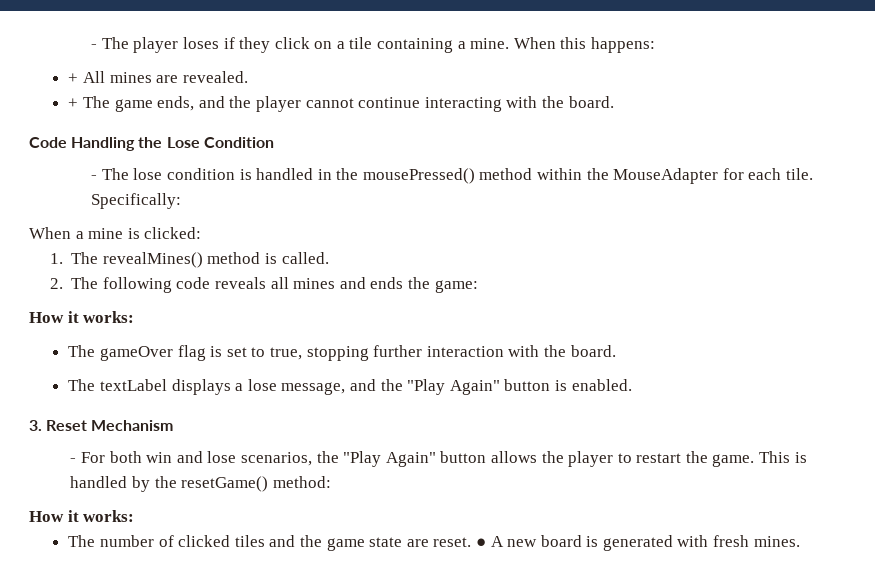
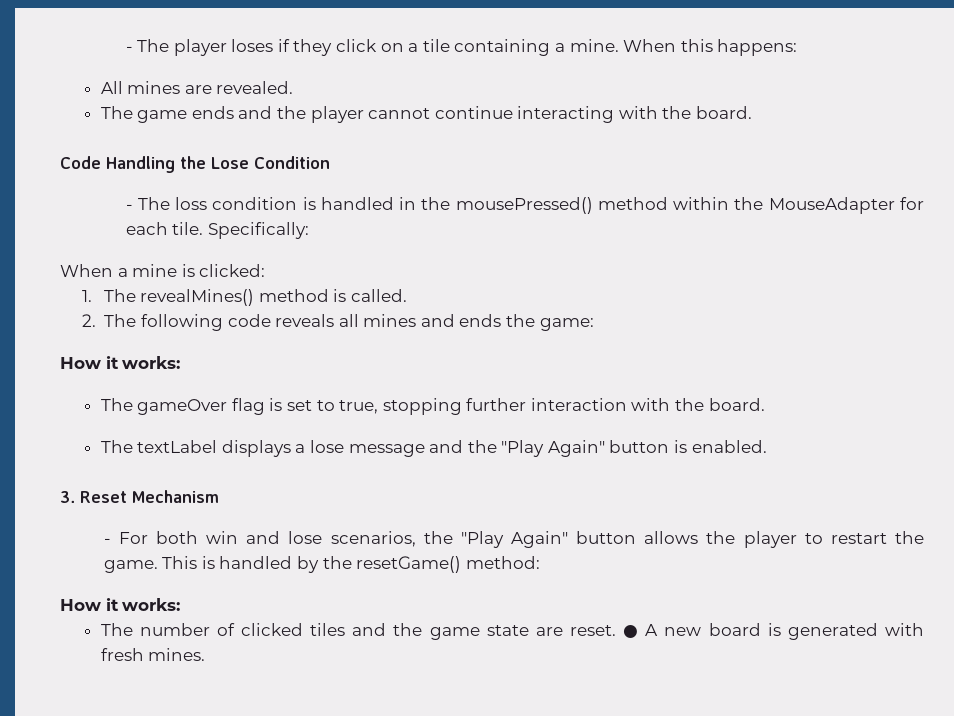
[68,73,79,83] + -> (798, 47) none
[68,98,79,108] + -> (294, 87) none
[157,96,195,111] ends, -> [191,106,234,119] ends
[133,168,163,180] lose -> [175,197,208,210] loss
[281,382,346,395] message, -> [348,444,425,457] message

